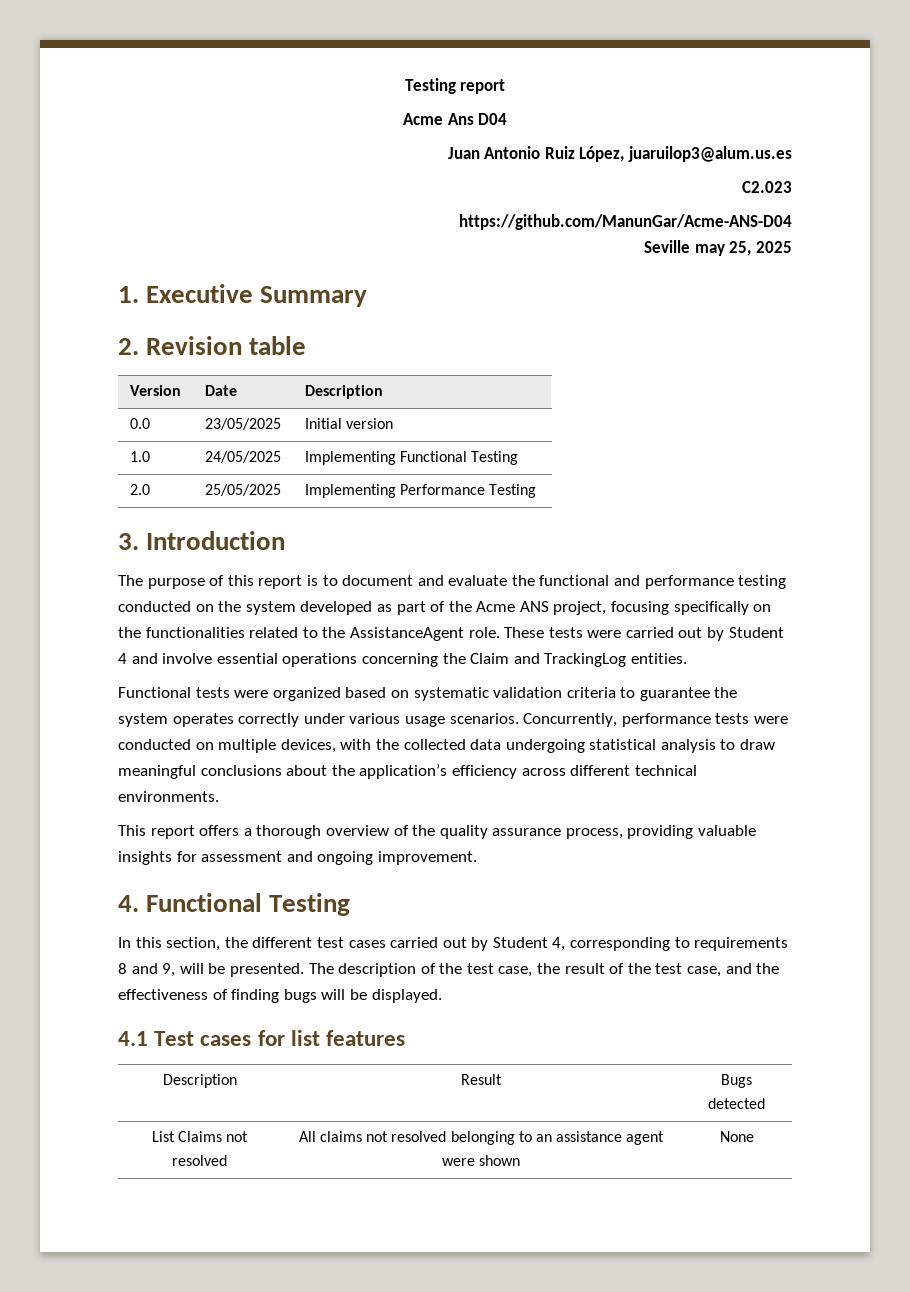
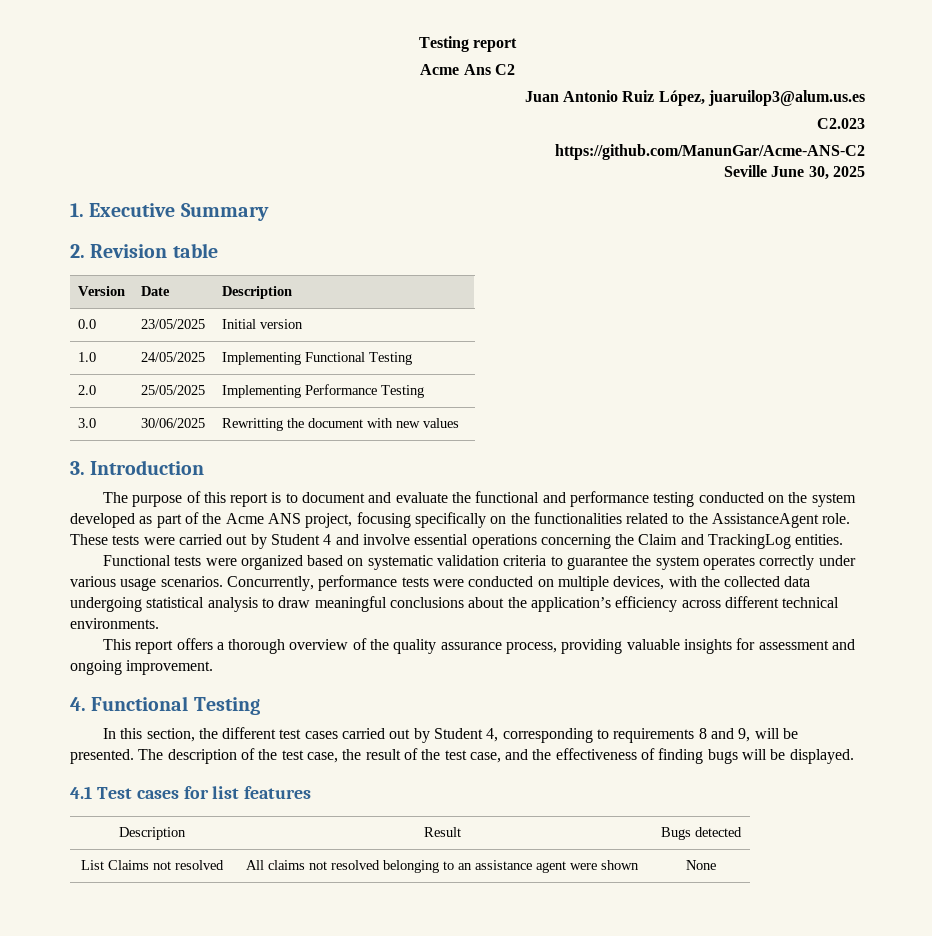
[478,113,508,125] D04 -> [494,64,515,75] C2
[459,214,792,230] https://github.com/ManunGar/Acme-ANS-D04 -> [555,144,865,160] https://github.com/ManunGar/Acme-ANS-C2
[694,241,752,256] may 25, -> [771,166,829,180] June 30,
(536, 491) none -> [77,418,96,428] [140,418,205,428] [221,418,459,431] // 3.0 | 30/06/2025 | Rewritting the document with new values

